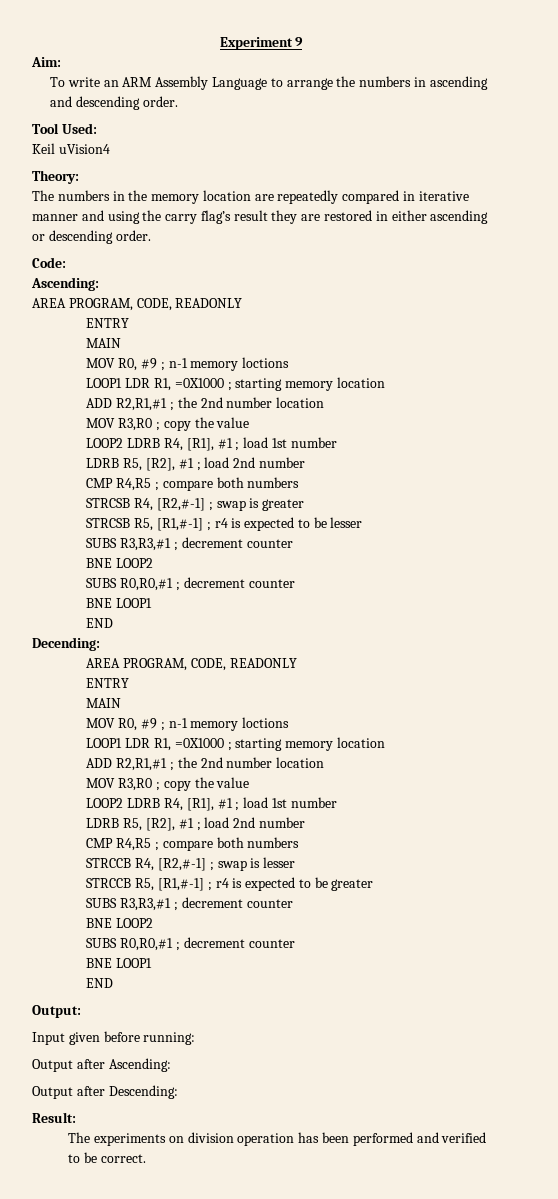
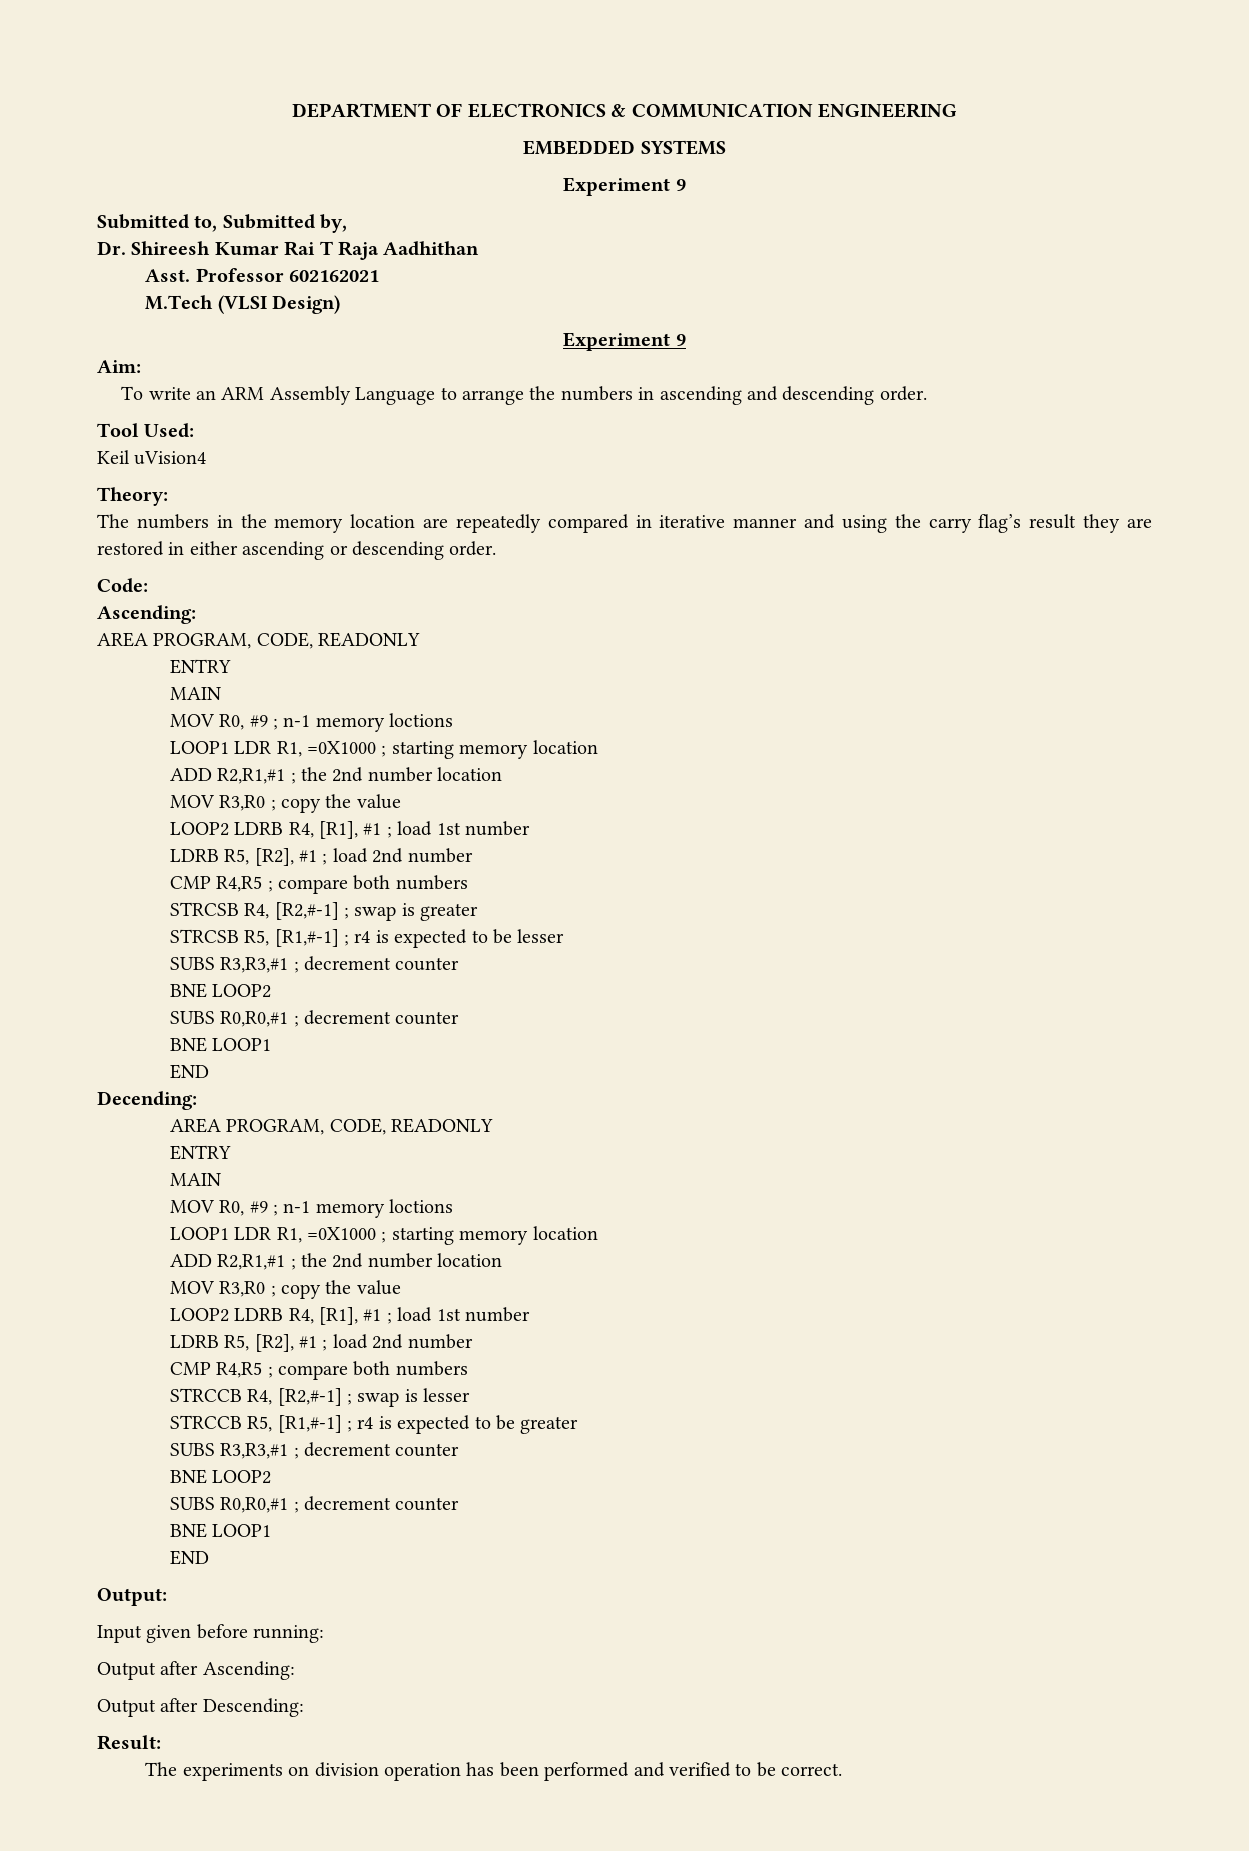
(219, 43) none -> [292,103,957,118] [523,140,726,155] [563,177,686,196] [97,214,348,233] [97,241,480,260] [145,268,380,282] [145,295,341,314] DEPARTMENT OF ELECTRONICS & COMMUNICATION ENGINEERING // EMBEDDED SYSTEMS // Experiment 9 // Submitted to, Submitted by, // Dr. Shireesh Kumar Rai T Raja Aadhithan // Asst. Professor 602162021 // M.Tech (VLSI Design) //

